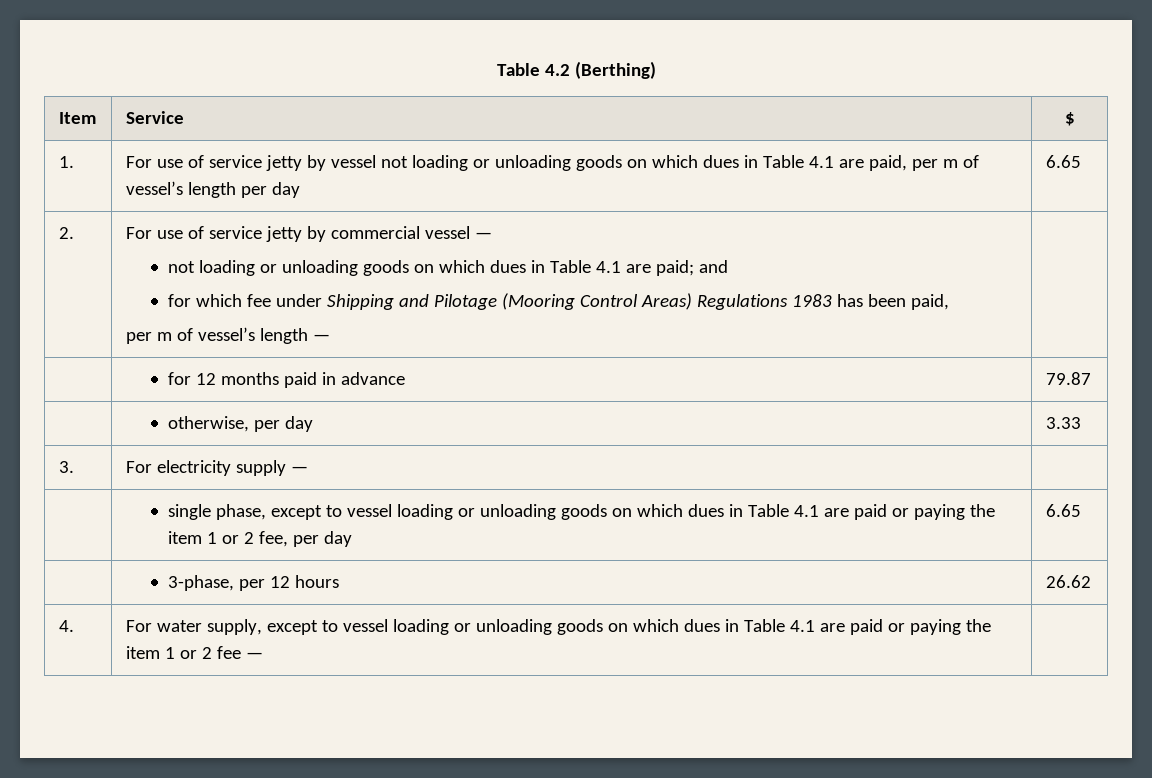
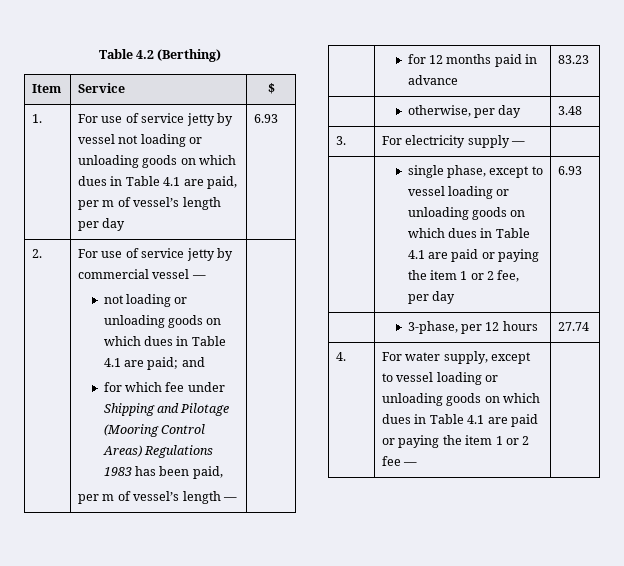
[1045,155,1081,168] 6.65 -> [254,114,279,123] 6.93
[1045,372,1091,385] 79.87 -> [558,55,590,64] 83.23
[1045,417,1081,429] 3.33 -> [558,106,583,115] 3.48
[1045,504,1081,517] 6.65 -> [558,166,583,175] 6.93
[1045,575,1091,588] 26.62 -> [558,322,590,331] 27.74

